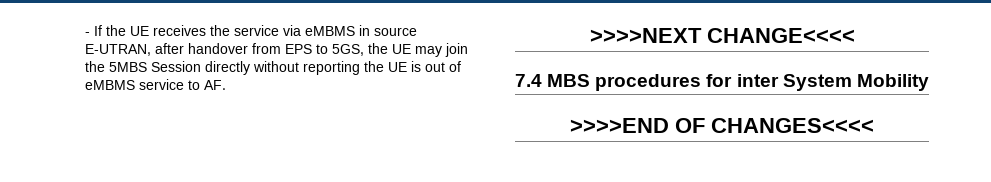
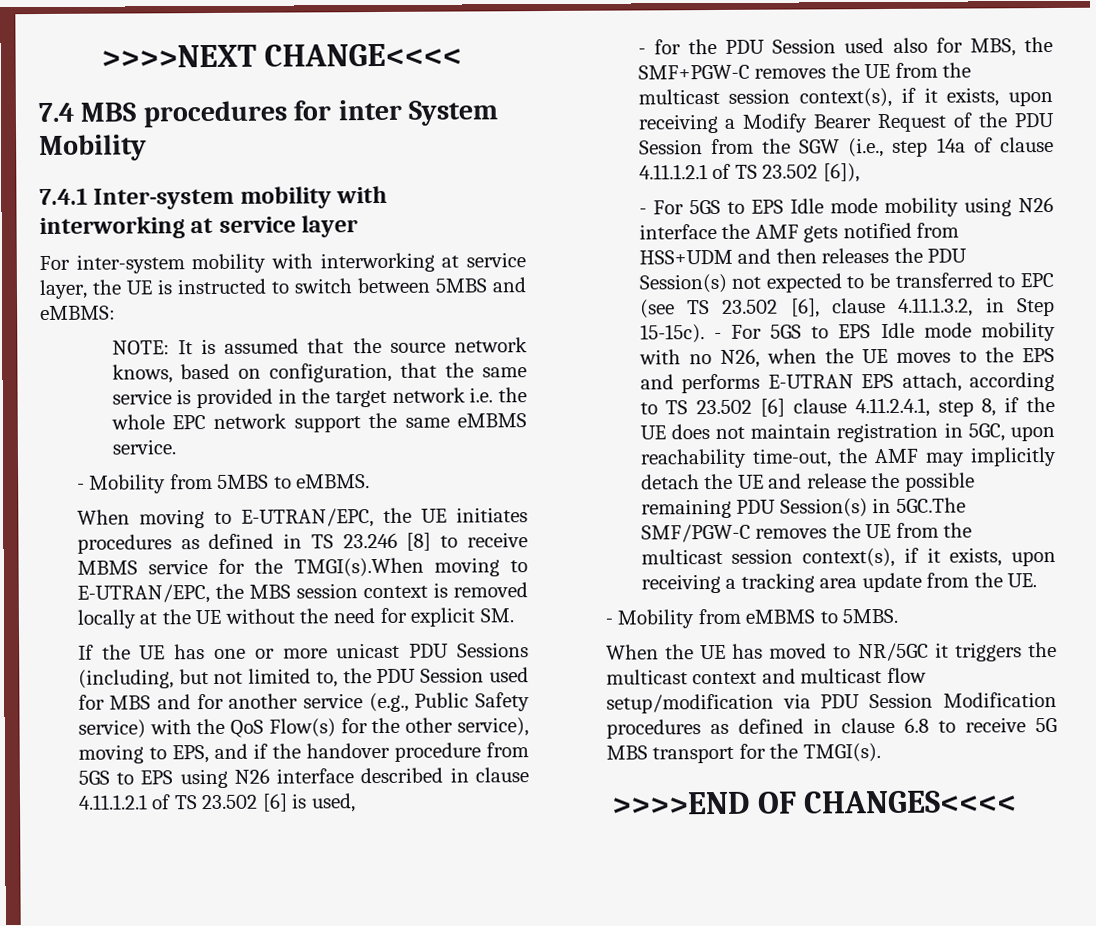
[85,25,418,36] [85,43,469,57] [85,61,462,75] [85,79,227,90] - If the UE receives the service via eMBMS in source E-UTRAN, after handover from EPS to 5GS, the UE may join the 5MBS Session directly without reporting the UE is out of eMBMS service to AF. // -> (100, 56) none
(929, 82) none -> [39,185,388,210] [39,215,359,240] [39,252,526,274] [39,277,526,300] [40,305,116,321] [111,337,528,355] [111,362,527,384] [111,387,528,409] [110,412,527,433] [111,439,176,455] [76,473,371,494] [76,507,529,529] [76,532,529,554] [76,557,528,578] [76,582,528,604] [76,607,514,629] [77,642,529,660] [77,667,530,689] [77,692,530,713] [77,717,530,739] [77,742,530,764] [77,767,530,789] [77,793,356,813] [637,36,1053,57] [637,62,972,80] [637,87,1053,108] [637,112,1055,134] [638,136,1054,158] [638,163,860,183] [638,196,1054,218] [638,222,960,243] [638,247,968,265] [638,272,1054,294] [639,297,1055,319] [639,321,1056,344] [638,347,1055,368] [639,371,1055,394] [639,396,1055,418] [639,422,1055,443] [639,446,1057,469] [640,472,975,492] [640,497,966,519] [640,522,973,543] [640,547,1056,568] [640,572,1038,594] [604,608,899,629] [605,641,1057,662] [605,667,927,685] [605,691,1057,714] [605,717,1057,739] [605,743,881,764] // 7.4.1 Inter-system mobility with interworking at service layer // For inter-system mobility with interworking at service layer, the UE is instructed to switch between 5MBS and eMBMS: // NOTE: It is assumed that the source network knows, based on configuration, that the same service is provided in the target network i.e. the whole EPC network support the same eMBMS service. // - Mobility from 5MBS to eMBMS. // When moving to E-UTRAN/EPC, the UE initiates procedures as defined in TS 23.246 [8] to receive MBMS service for the TMGI(s).When moving to E-UTRAN/EPC, the MBS session context is removed locally at the UE without the need for explicit SM. // If the UE has one or more unicast PDU Sessions (including, but not limited to, the PDU Session used for MBS and for another service (e.g., Public Safety service) with the QoS Flow(s) for the other service), moving to EPS, and if the handover procedure from 5GS to EPS using N26 interface described in clause 4.11.1.2.1 of TS 23.502 [6] is used, // - for the PDU Session used also for MBS, the SMF+PGW-C removes the UE from the multicast session context(s), if it exists, upon receiving a Modify Bearer Request of the PDU Session from the SGW (i.e., step 14a of clause 4.11.1.2.1 of TS 23.502 [6]), // - For 5GS to EPS Idle mode mobility using N26 interface the AMF gets notified from HSS+UDM and then releases the PDU Session(s) not expected to be transferred to EPC (see TS 23.502 [6], clause 4.11.1.3.2, in Step 15-15c). - For 5GS to EPS Idle mode mobility with no N26, when the UE moves to the EPS and performs E-UTRAN EPS attach, according to TS 23.502 [6] clause 4.11.2.4.1, step 8, if the UE does not maintain registration in 5GC, upon reachability time-out, the AMF may implicitly detach the UE and release the possible remaining PDU Session(s) in 5GC.The SMF/PGW-C removes the UE from the multicast session context(s), if it exists, upon receiving a tracking area update from the UE. // - Mobility from eMBMS to 5MBS. // When the UE has moved to NR/5GC it triggers the multicast context and multicast flow setup/modification via PDU Session Modification procedures as defined in clause 6.8 to receive 5G MBS transport for the TMGI(s).

